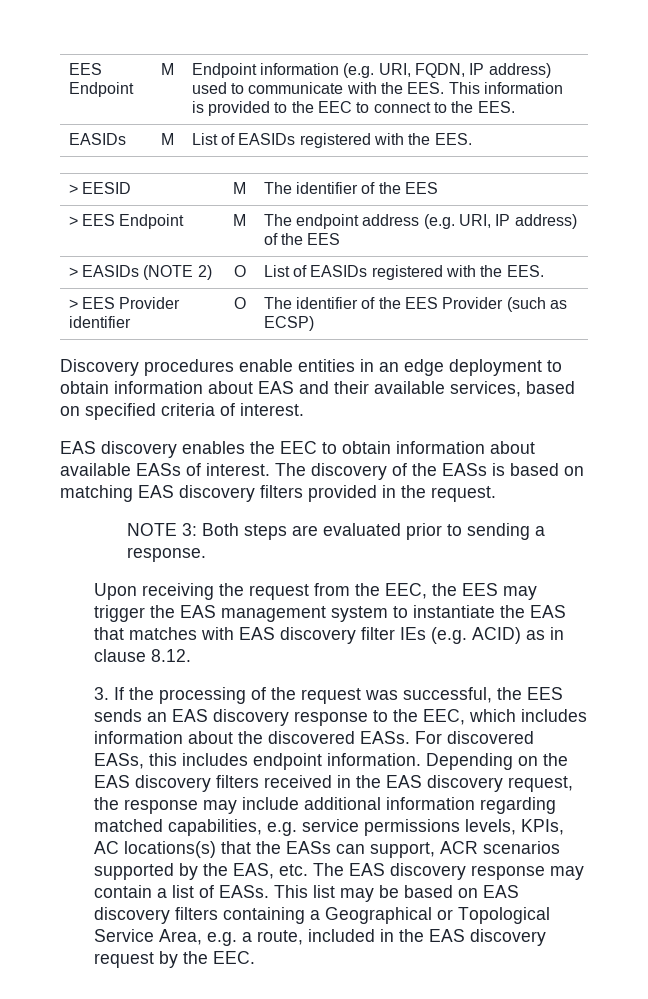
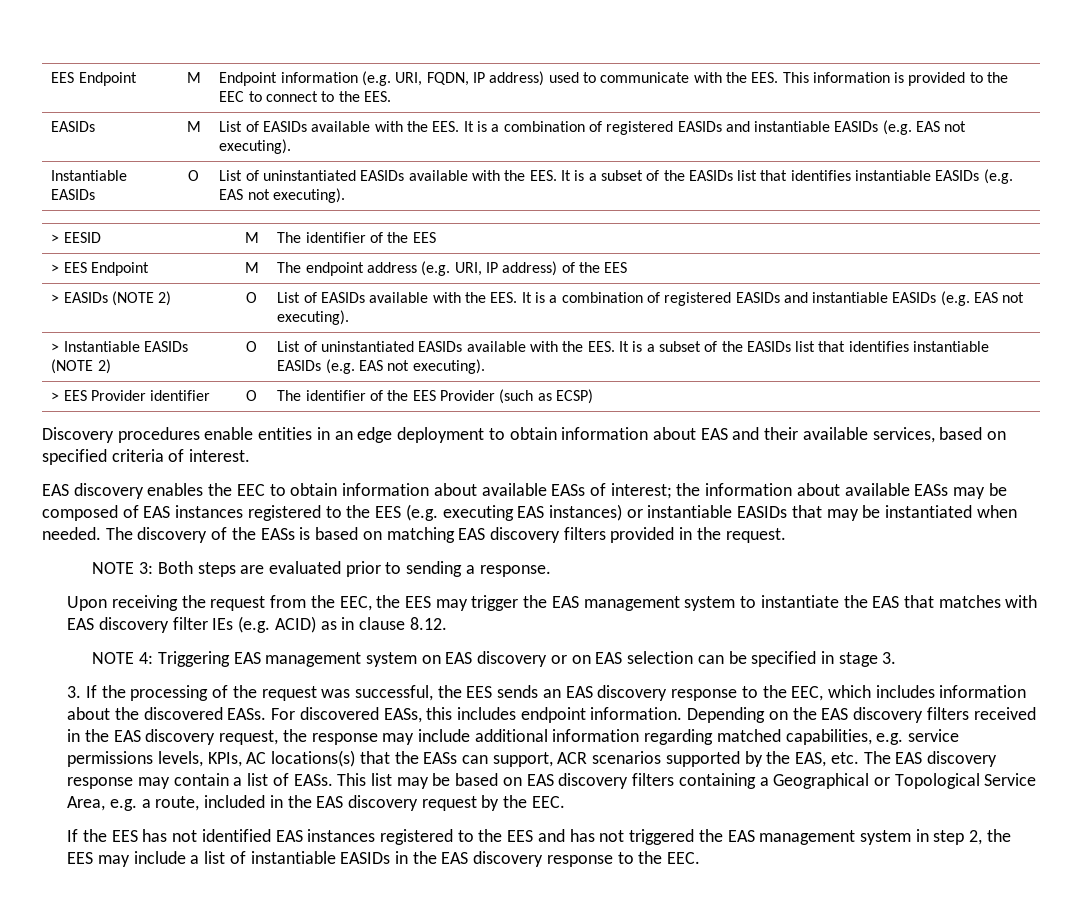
[299,133,472,148] registered with the EES. -> [311,120,967,135] [219,139,292,154] [51,170,128,181] [51,189,96,200] [188,170,199,181] [219,169,1013,184] [219,188,345,203] available with the EES. It is a combination of registered EASIDs and instantiable EASIDs (e.g. EAS not executing). // Instantiable EASIDs | O | List of uninstantiated EASIDs available with the EES. It is a subset of the EASIDs list that identifies instantiable EASIDs (e.g. EAS not executing).
[371,265,544,280] registered with the EES. -> [369,291,1025,306] [277,310,350,325] [51,341,188,352] [51,359,111,374] [246,341,257,352] [277,341,990,352] [277,359,485,374] available with the EES. It is a combination of registered EASIDs and instantiable EASIDs (e.g. EAS not executing). // > Instantiable EASIDs (NOTE 2) | O | List of uninstantiated EASIDs available with the EES. It is a subset of the EASIDs list that identifies instantiable EASIDs (e.g. EAS not executing).
[206,463,270,476] interest. -> [610,483,1007,499] [42,504,1017,521] [42,527,101,540] interest; the information about available EASs may be composed of EAS instances registered to the EES (e.g. executing EAS instances) or instantiable EASIDs that may be instantiated when needed.
(191, 655) none -> [92,651,897,667] // NOTE 4: Triggering EAS management system on EAS discovery or on EAS selection can be specified in stage 3.
(255, 957) none -> [67,829,1011,845] [67,851,701,867] // If the EES has not identified EAS instances registered to the EES and has not triggered the EAS management system in step 2, the EES may include a list of instantiable EASIDs in the EAS discovery response to the EEC.

